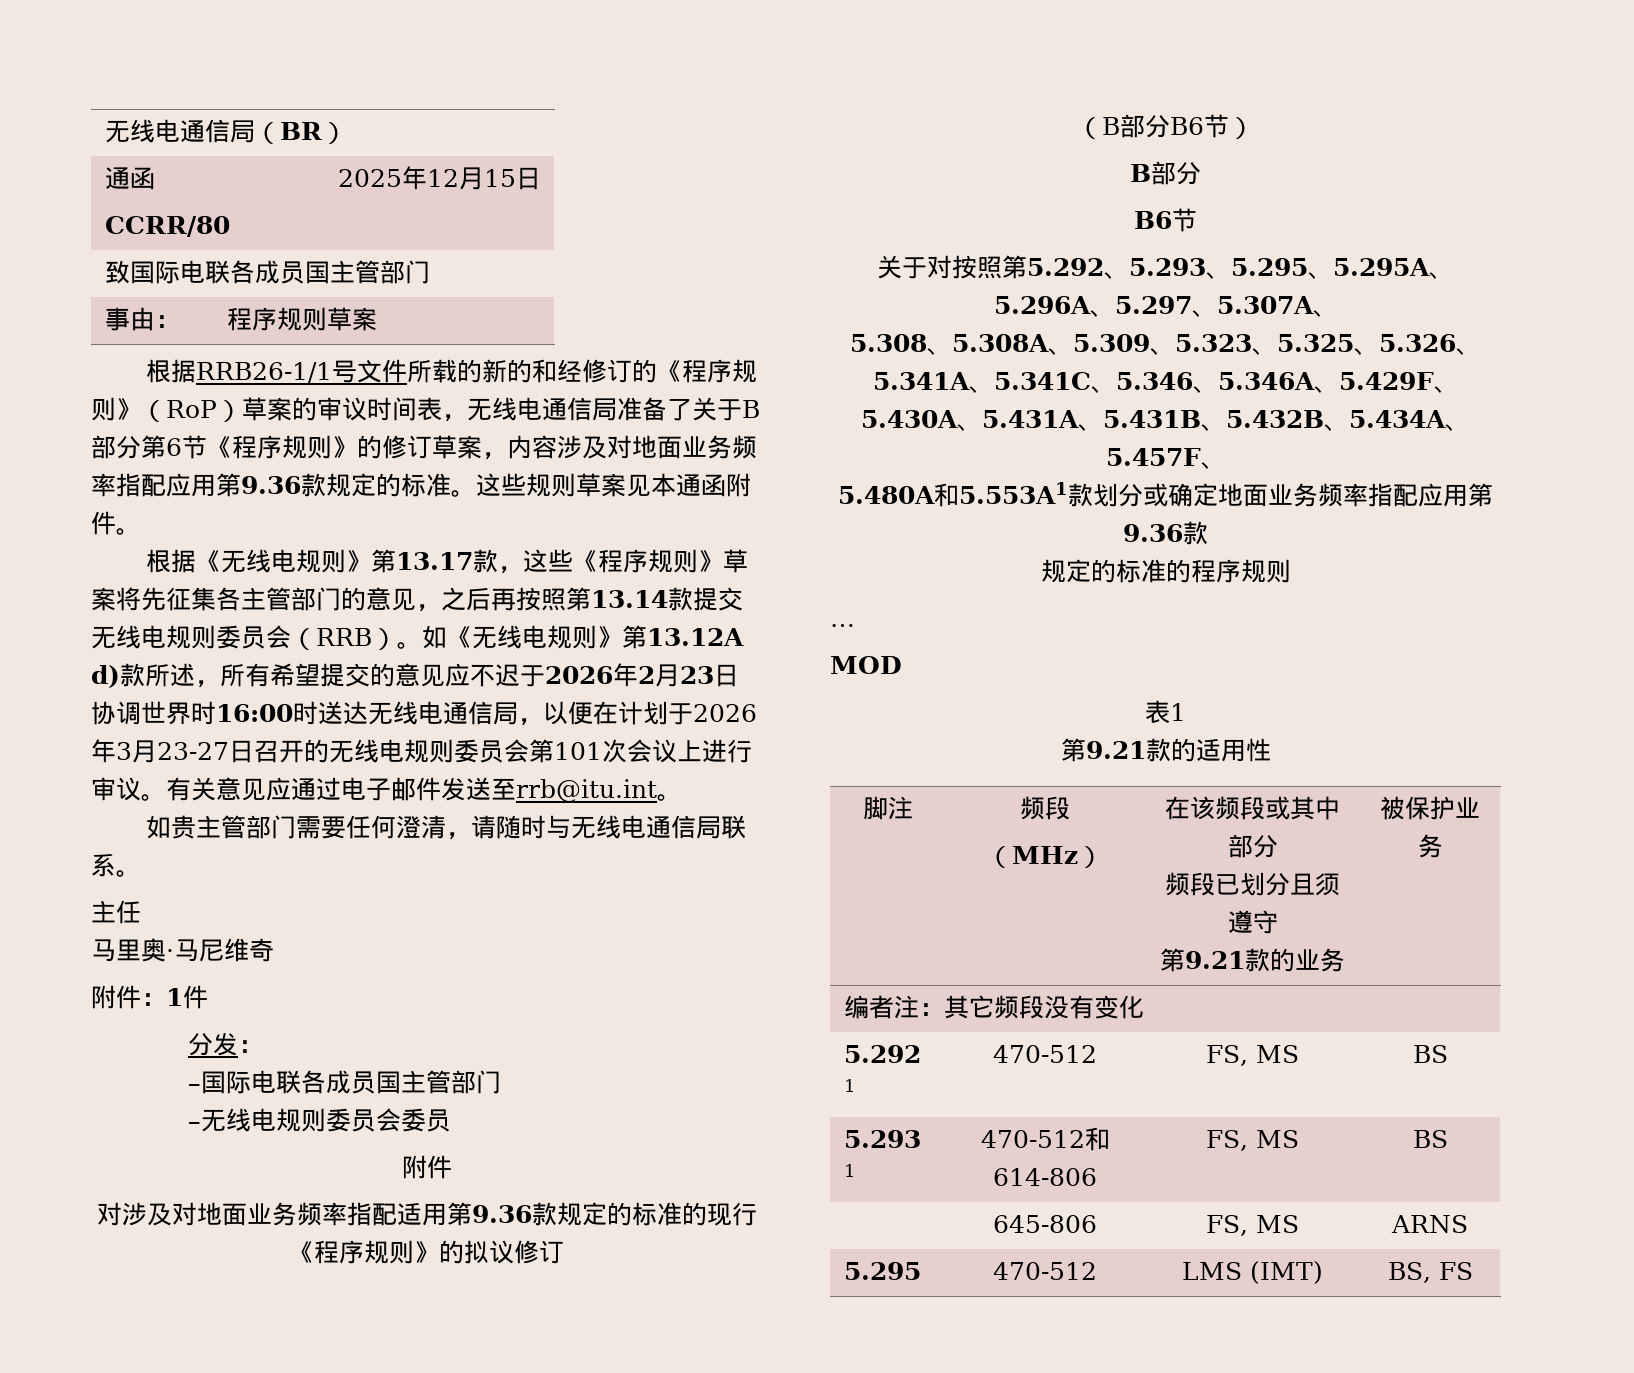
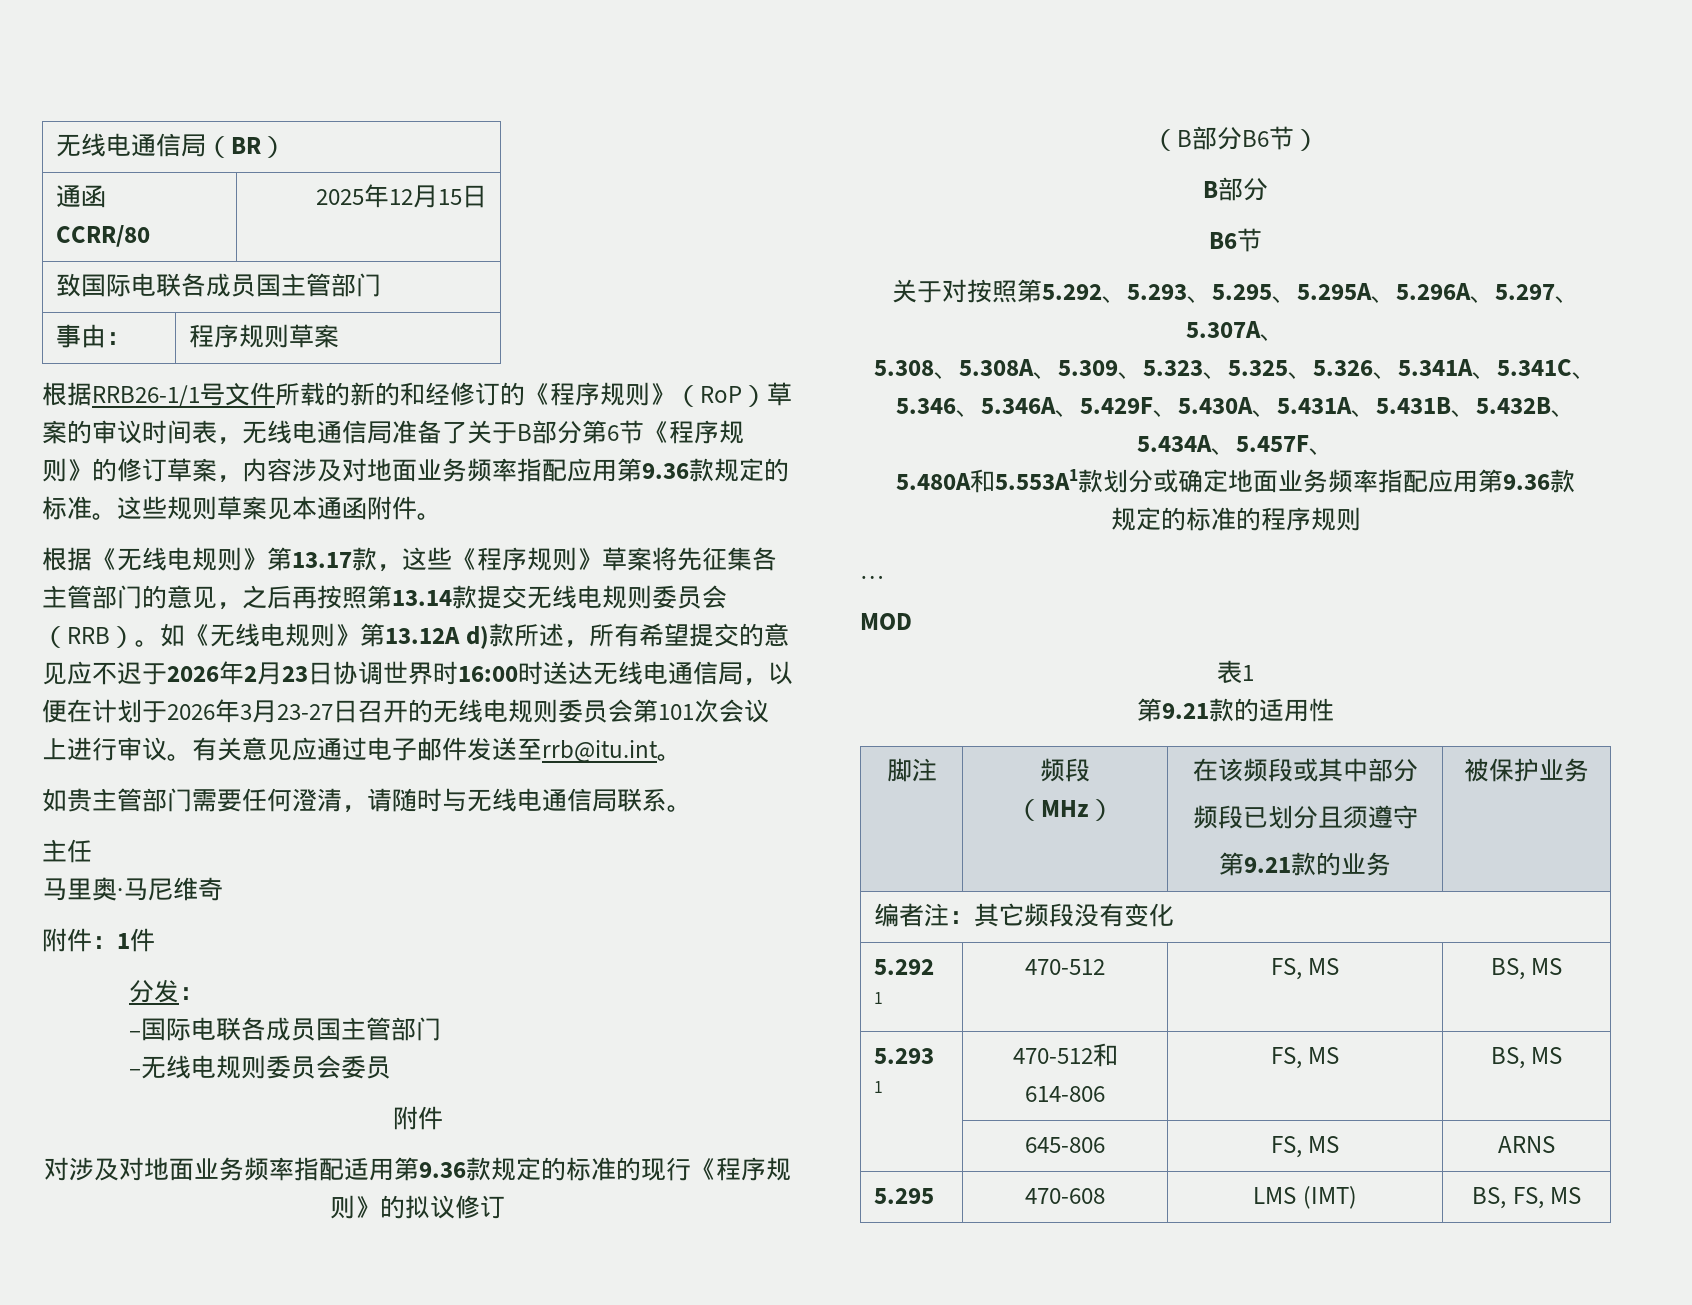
[1412,1045,1448,1063] BS -> [1490,958,1563,980] BS, MS
[1412,1130,1448,1148] BS -> [1490,1047,1563,1069] BS, MS
[993,1262,1097,1280] 470-512 -> [1025,1188,1105,1204] 470-608
[1438,1262,1473,1280] FS -> [1512,1187,1582,1209] FS, MS

